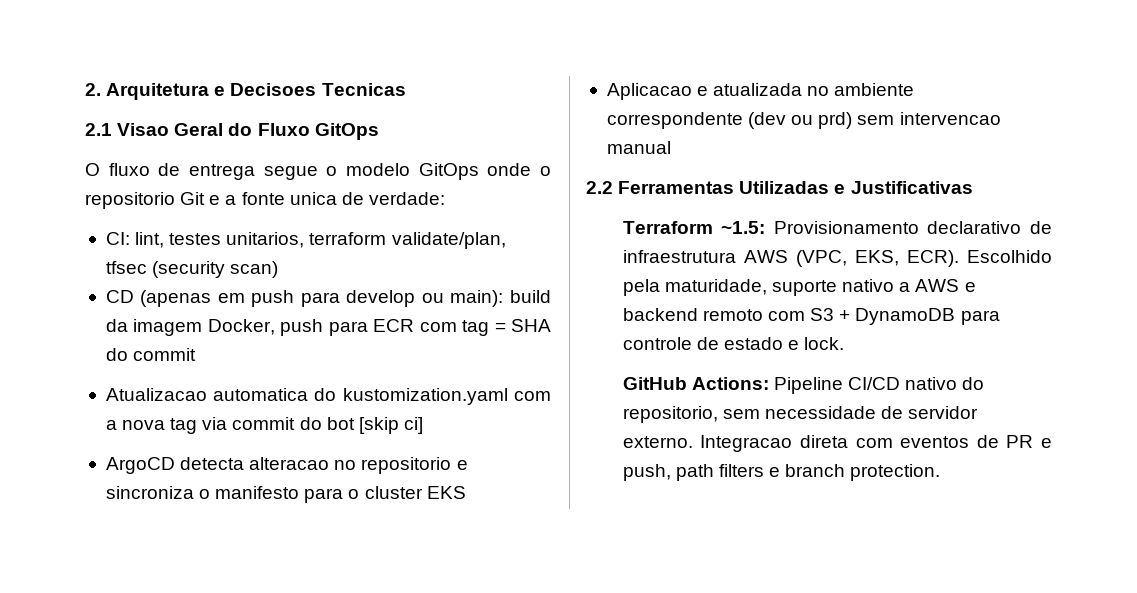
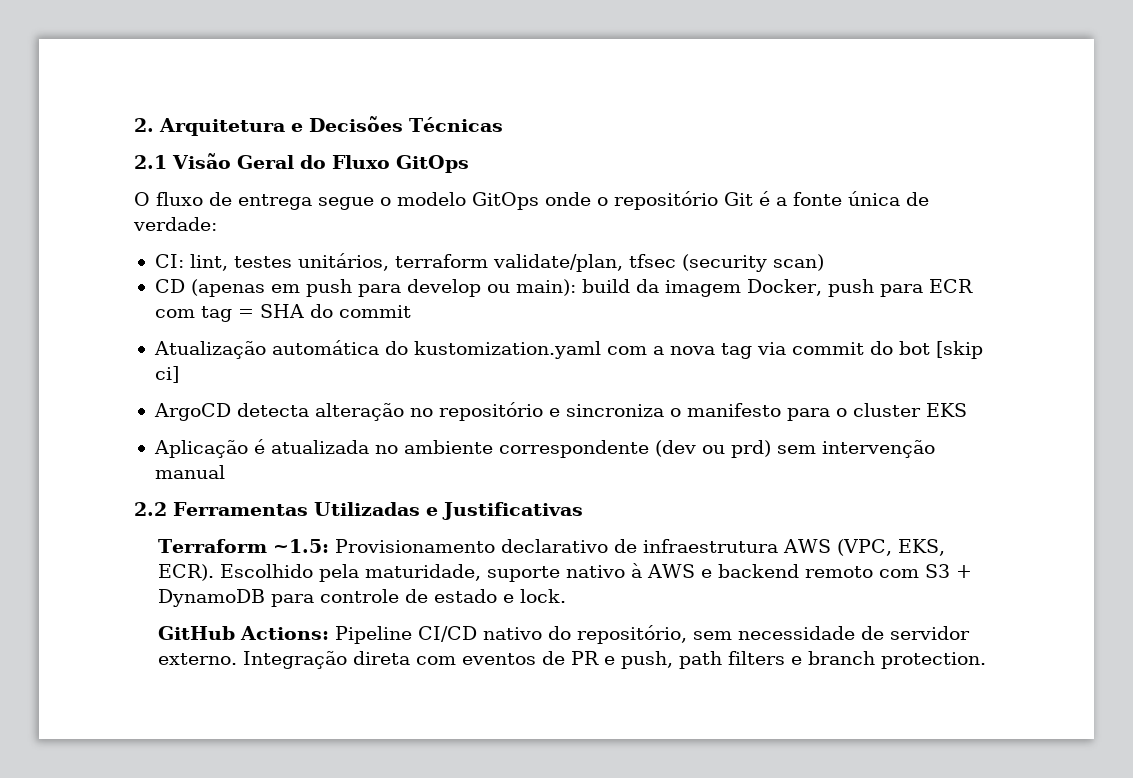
[230,83,406,96] Decisoes Tecnicas -> [309,116,503,132] Decisões Técnicas
[117,123,170,136] Visao -> [172,153,231,169] Visão
[85,192,221,209] repositorio Git e -> [614,191,770,210] repositório Git é
[289,192,337,205] unica -> [848,191,900,206] única
[226,232,305,248] unitarios, -> [297,253,389,271] unitários,
[105,388,309,401] Atualizacao automatica -> [153,340,379,359] Atualização automática
[249,457,452,474] alteracao no repositorio -> [314,402,543,421] alteração no repositório
[606,83,709,100] Aplicacao e -> [153,439,265,458] Aplicação é
[899,112,1001,125] intervencao -> [821,440,935,458] intervenção
[899,282,911,292] a -> [630,563,642,578] à
[622,406,718,423] repositorio, -> [576,625,687,644] repositório,
[700,435,793,452] Integracao -> [242,651,347,669] Integração

